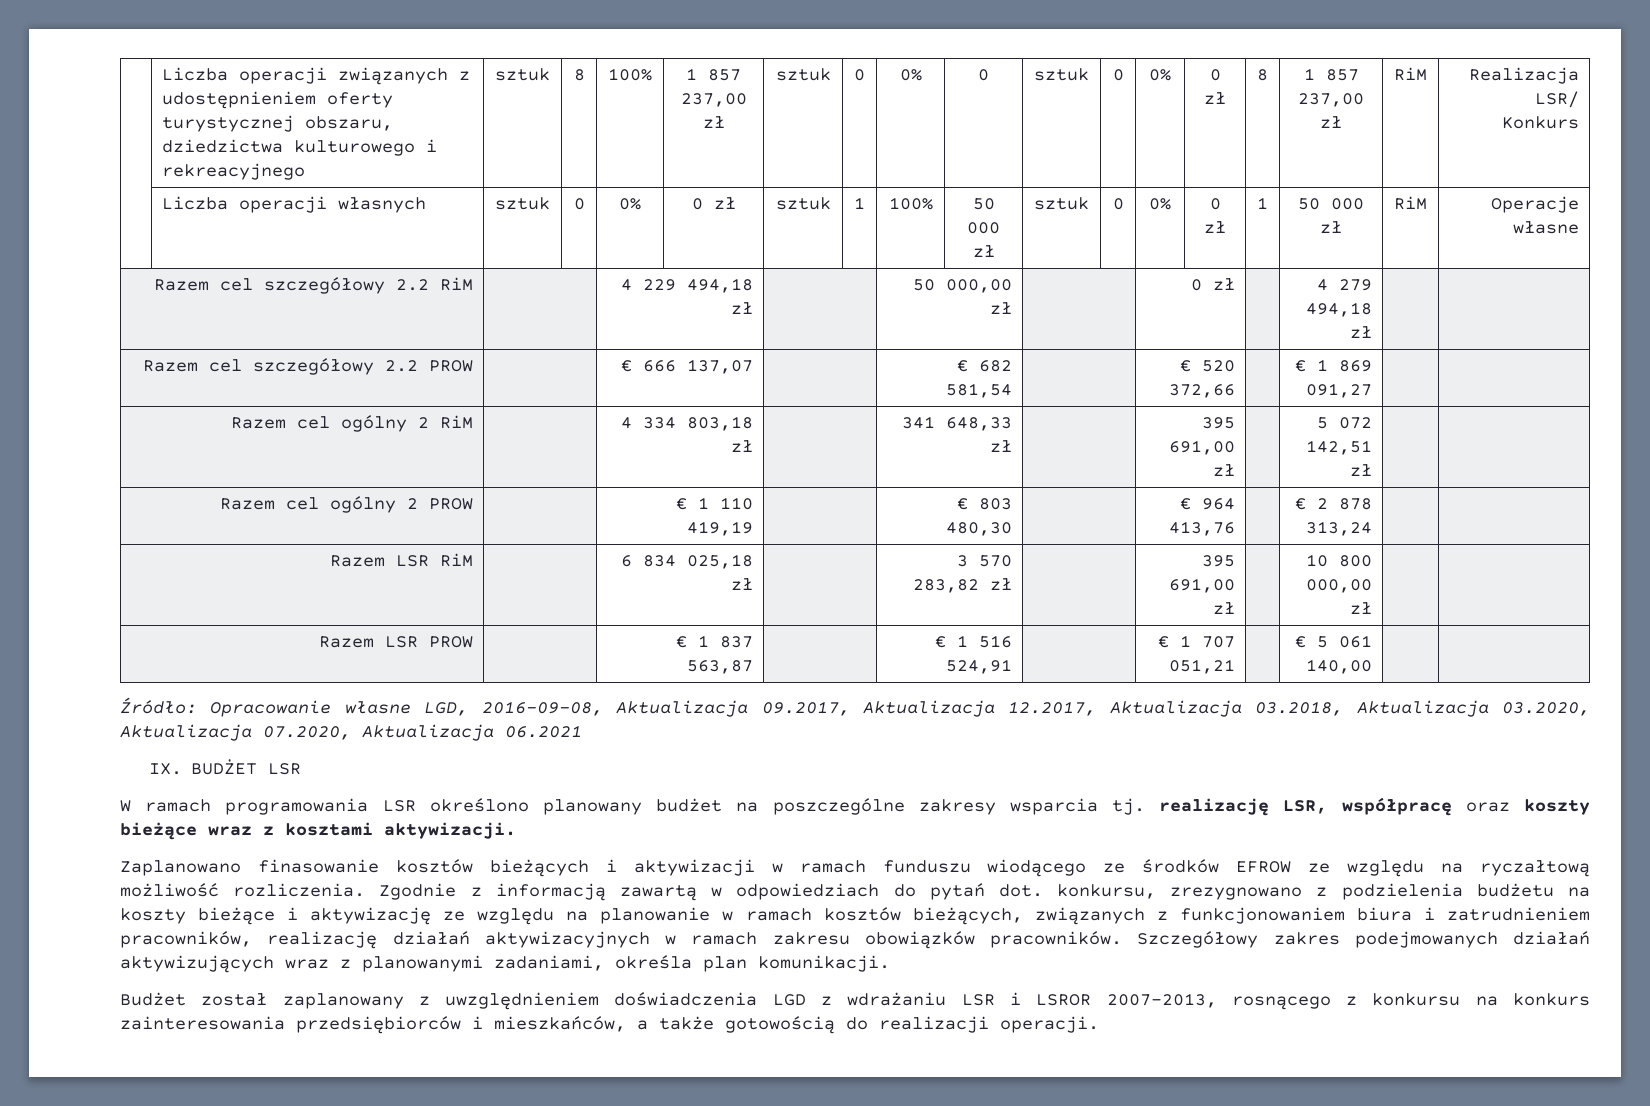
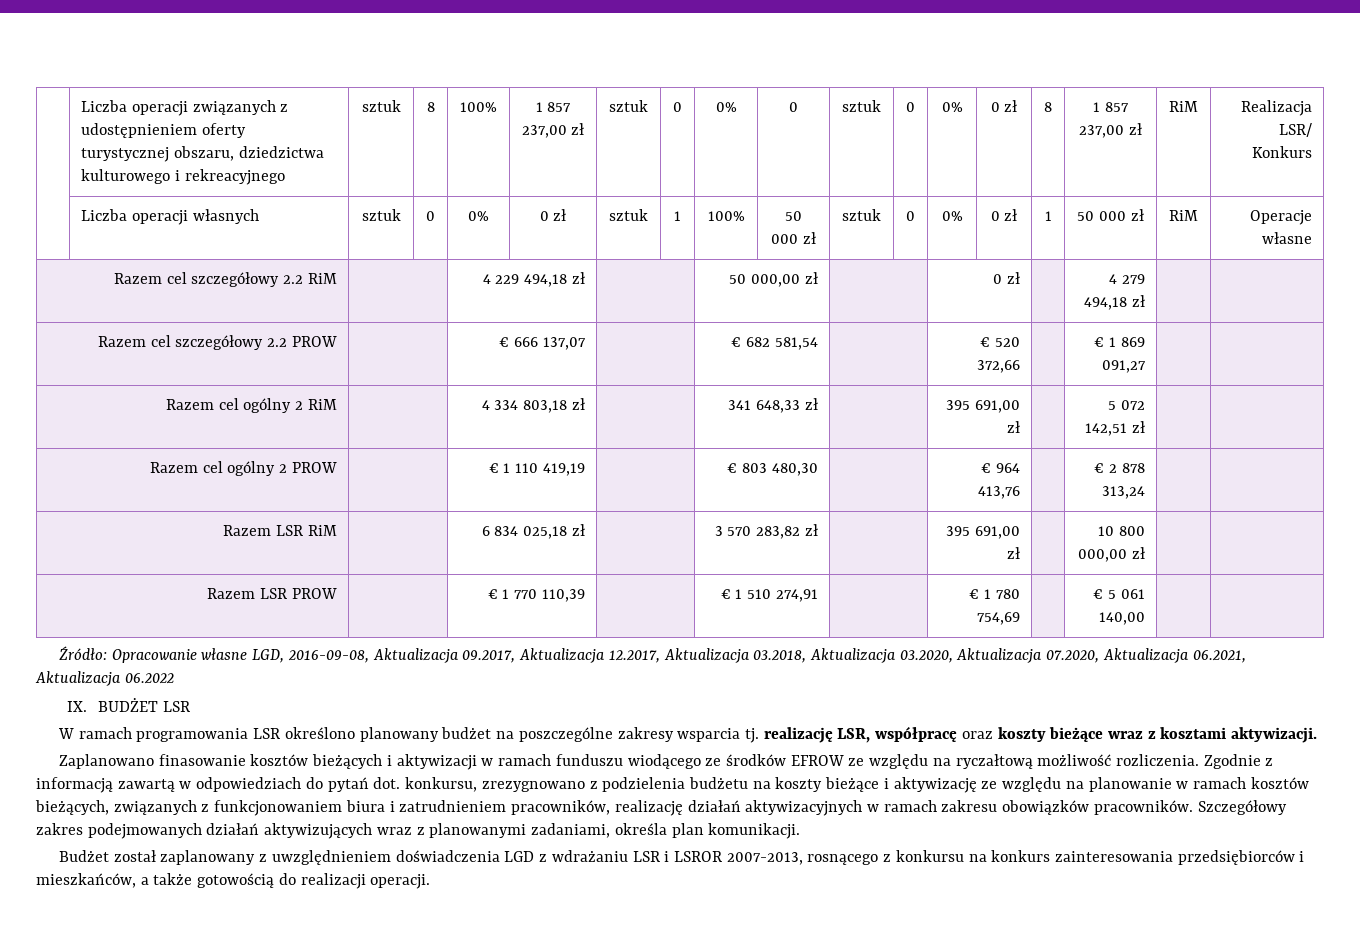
[719,636,753,648] [686,660,753,674] [934,635,1012,648] [945,659,1012,674] [1157,635,1235,648] [1168,659,1235,674] 837 563,87 | | € 1 516 524,91 | | € 1 707 051,21 -> [514,589,585,602] [720,589,818,602] [969,589,1020,599] [976,612,1020,625] 770 110,39 | | € 1 510 274,91 | | € 1 780 754,69
[505,725,582,738] 06.2021 -> [1192,650,1246,663] [35,671,174,686] 06.2021, Aktualizacja 06.2022

